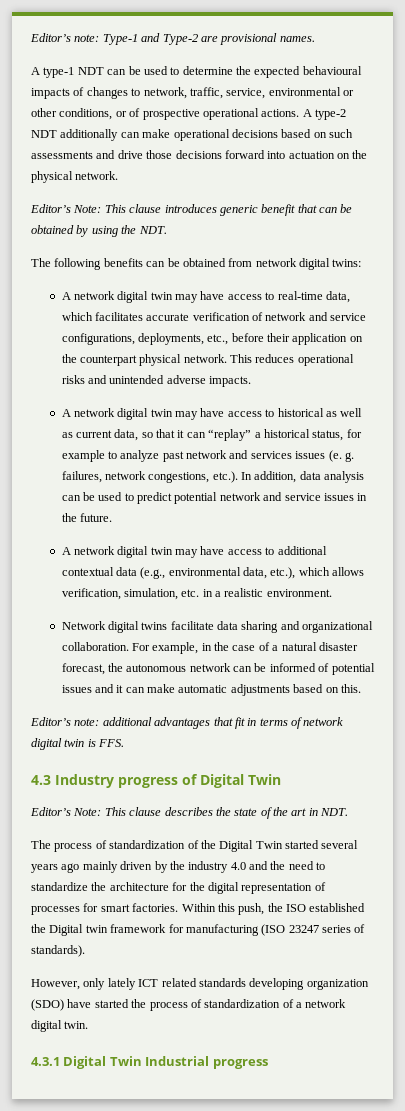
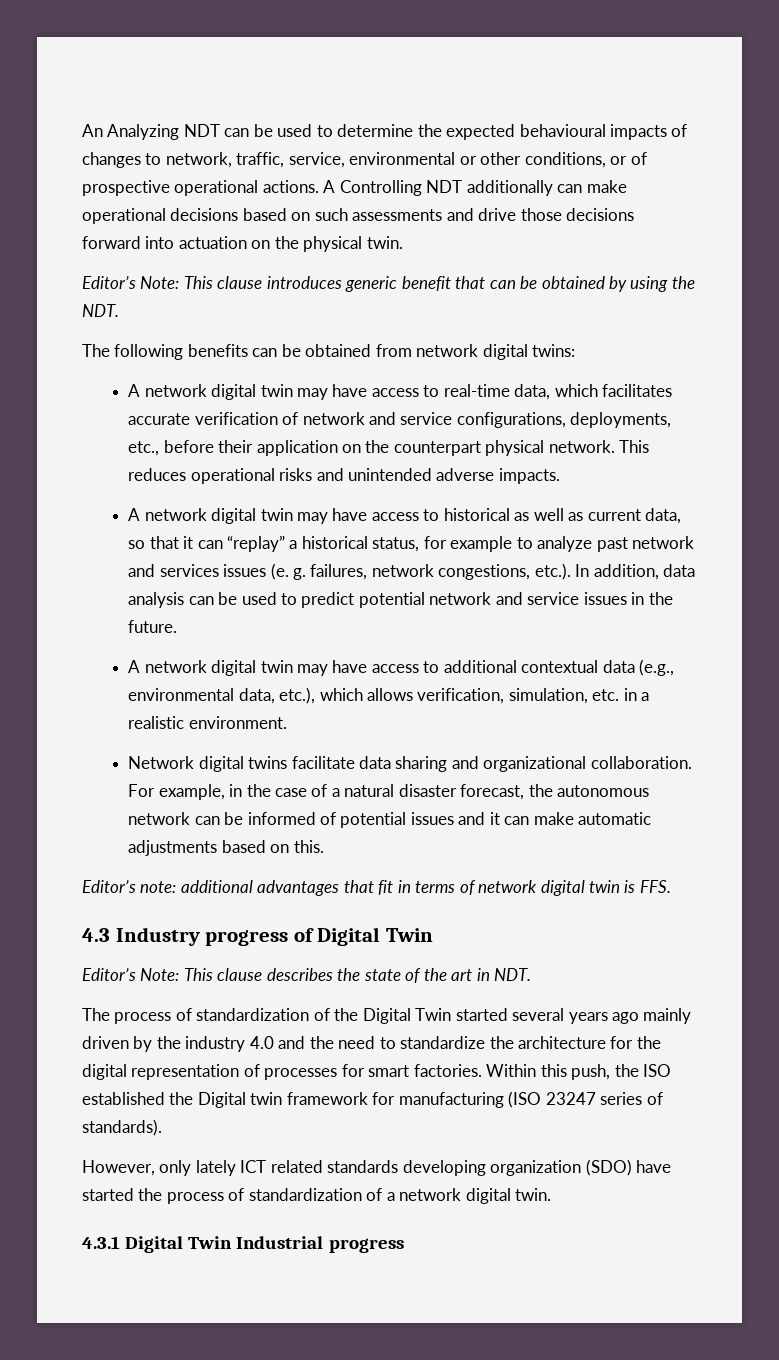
[30,33,315,45] [31,67,75,78] Editor’s note: Type-1 and Type-2 are provisional names. // A type-1 -> [82,124,180,140] An Analyzing
[315,109,346,120] type-2 -> [339,180,422,196] Controlling
[75,171,119,180] network. -> [366,236,403,249] twin.

